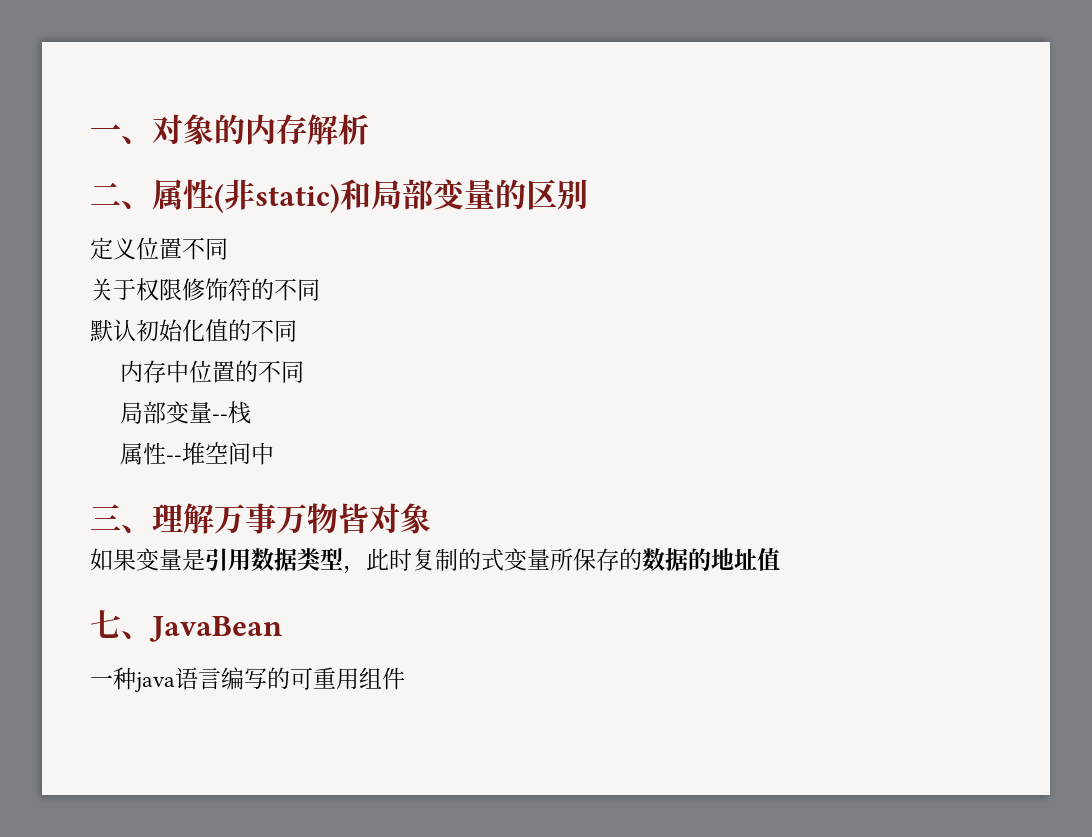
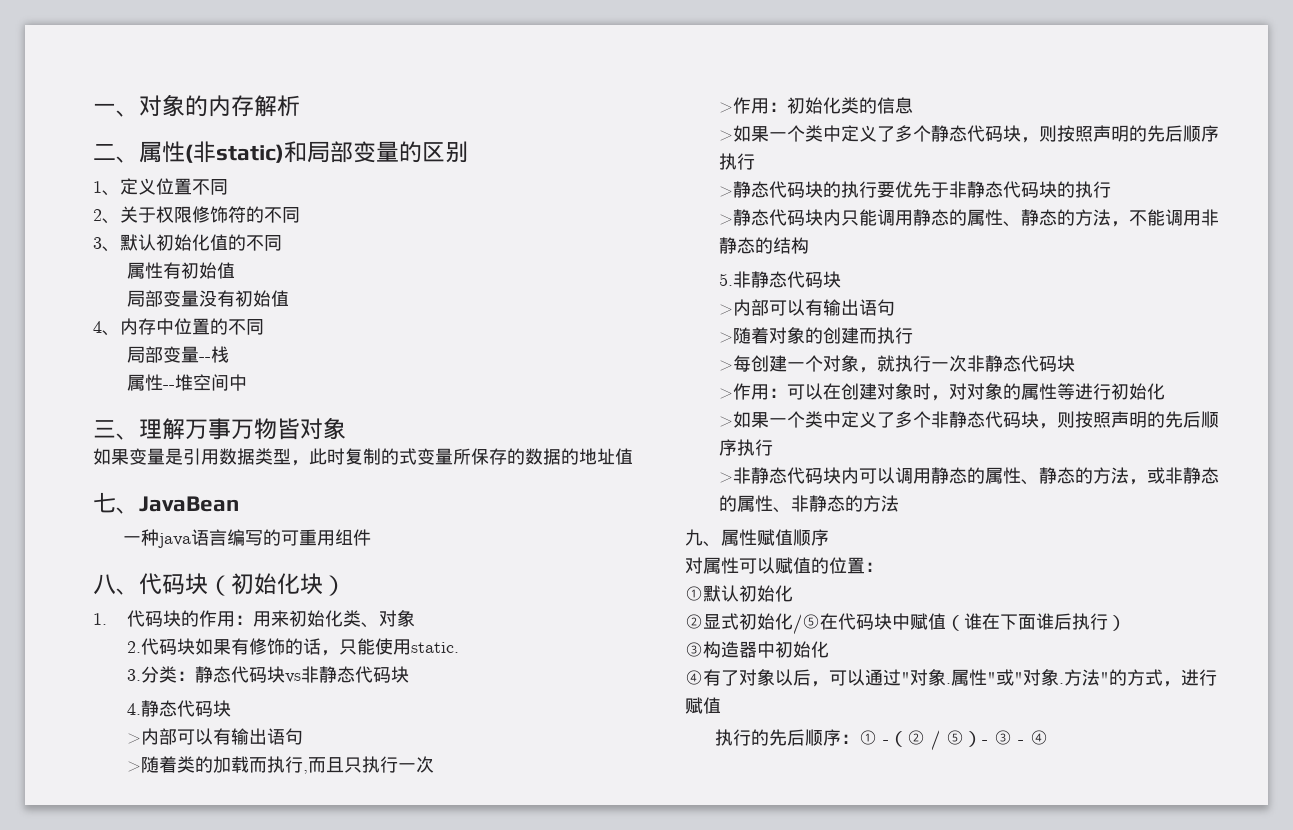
(588, 194) none -> [93,181,120,196] 1、
(228, 249) none -> [93,209,120,224] 2、
(320, 290) none -> [93,237,120,252] 3、
(297, 331) none -> [126,262,235,279] [126,290,289,307] [93,321,120,336] 属性有初始值 // 局部变量没有初始值 // 4、
(405, 678) none -> [93,573,346,596] [93,610,415,628] [126,638,459,656] [126,666,409,683] [126,700,231,717] [126,728,303,745] [126,756,434,774] [718,97,913,114] [718,125,1219,143] [718,153,755,170] [718,181,1111,198] [718,209,1219,227] [718,237,809,254] [718,271,841,288] [718,299,895,316] [718,327,913,344] [718,355,1075,373] [718,383,1165,401] [718,411,1219,429] [718,439,773,456] [718,467,1219,485] [718,495,899,513] [685,529,829,547] [685,557,883,574] [685,585,793,602] [685,613,1126,635] [685,641,829,658] [685,669,1217,687] [685,697,721,714] [714,729,1048,751] // 八、代码块（初始化块） // 1.代码块的作用：用来初始化类、对象 // 2.代码块如果有修饰的话，只能使用static. // 3.分类：静态代码块vs非静态代码块 // 4.静态代码块 // >内部可以有输出语句 // >随着类的加载而执行,而且只执行一次 // >作用：初始化类的信息 // >如果一个类中定义了多个静态代码块，则按照声明的先后顺序执行 // >静态代码块的执行要优先于非静态代码块的执行 // >静态代码块内只能调用静态的属性、静态的方法，不能调用非静态的结构 // 5.非静态代码块 // >内部可以有输出语句 // >随着对象的创建而执行 // >每创建一个对象，就执行一次非静态代码块 // >作用：可以在创建对象时，对对象的属性等进行初始化 // >如果一个类中定义了多个非静态代码块，则按照声明的先后顺序执行 // >非静态代码块内可以调用静态的属性、静态的方法，或非静态的属性、非静态的方法 // 九、属性赋值顺序 // 对属性可以赋值的位置： // ①默认初始化 // ②显式初始化/⑤在代码块中赋值（谁在下面谁后执行） // ③构造器中初始化 // ④有了对象以后，可以通过"对象.属性"或"对象.方法"的方式，进行赋值 // 执行的先后顺序：① -（② / ⑤）- ③ - ④

